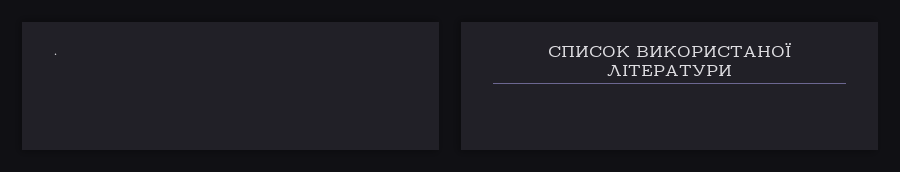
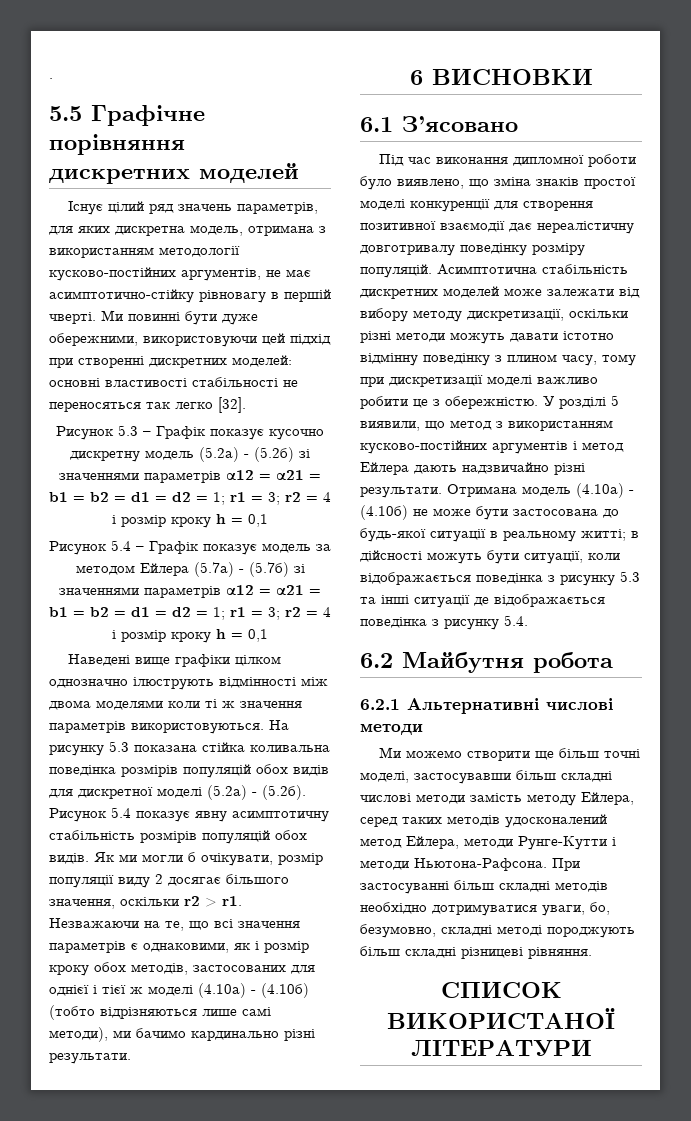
(57, 54) none -> [49,105,205,126] [49,134,185,155] [49,163,299,184] [67,201,318,215] [49,225,326,236] [49,246,240,258] [49,267,311,281] [49,289,331,303] [49,310,258,325] [49,333,331,347] [49,355,292,368] [49,377,298,387] [49,397,246,413] [56,425,324,440] [70,447,310,462] [59,470,321,483] [49,492,331,505] [112,514,268,528] [49,540,331,555] [75,562,305,577] [59,585,321,598] [49,607,331,620] [112,629,268,643] [67,654,281,667] [49,677,328,690] [49,699,302,710] [49,720,289,734] [49,741,330,756] [49,764,329,778] [49,785,306,800] [49,807,329,822] [49,830,307,844] [49,852,323,866] [49,874,289,888] [49,896,242,909] [49,918,300,931] [49,941,309,953] [49,962,315,976] [49,983,309,998] [49,1005,271,1020] [49,1027,315,1042] [49,1053,131,1064] [409,68,593,85] [360,116,518,132] [378,154,636,167] [360,176,636,190] [360,199,593,212] [360,221,634,234] [360,243,585,256] [360,264,628,278] [360,286,640,299] [360,308,628,322] [360,331,614,344] [360,353,636,366] [360,375,598,387] [360,395,619,409] [360,420,613,431] [360,440,624,454] [360,462,585,475] [360,483,634,498] [360,505,619,520] [360,528,639,542] [360,550,620,564] [360,571,640,586] [360,594,605,608] [360,615,528,630] [360,652,613,673] [360,698,613,714] [360,724,423,735] [378,747,640,761] [360,770,612,784] [360,792,634,806] [360,814,607,828] [360,836,616,850] [360,858,580,871] [360,880,608,894] [360,902,610,916] [360,924,635,938] [360,946,592,959] // 5.5 Графічне порівняння дискретних моделей // Існує цілий ряд значень параметрів, для яких дискретна модель, отримана з використанням методології кусково-постійних аргументів, не має асимптотично-стійку рівновагу в першій чверті. Ми повинні бути дуже обережними, використовуючи цей підхід при створенні дискретних моделей: основні властивості стабільності не переносяться так легко [32]. // Рисунок 5.3 – Графік показує кусочно дискретну модель (5.2а) - (5.2б) зі значеннями параметрів α12 = α21 = b1 = b2 = d1 = d2 = 1; r1 = 3; r2 = 4 і розмір кроку h = 0,1 // Рисунок 5.4 – Графік показує модель за методом Ейлера (5.7а) - (5.7б) зі значеннями параметрів α12 = α21 = b1 = b2 = d1 = d2 = 1; r1 = 3; r2 = 4 і розмір кроку h = 0,1 // Наведені вище графіки цілком однозначно ілюструють відмінності між двома моделями коли ті ж значення параметрів використовуються. На рисунку 5.3 показана стійка коливальна поведінка розмірів популяцій обох видів для дискретної моделі (5.2а) - (5.2б). Рисунок 5.4 показує явну асимптотичну стабільність розмірів популяцій обох видів. Як ми могли б очікувати, розмір популяції виду 2 досягає більшого значення, оскільки r2 > r1. Незважаючи на те, що всі значення параметрів є однаковими, як і розмір кроку обох методів, застосованих для однієї і тієї ж моделі (4.10а) - (4.10б) (тобто відрізняються лише самі методи), ми бачимо кардинально різні результати. // 6 ВИСНОВКИ // 6.1 З’ясовано // Під час виконання дипломної роботи було виявлено, що зміна знаків простої моделі конкуренції для створення позитивної взаємодії дає нереалістичну довготривалу поведінку розміру популяцій. Асимптотична стабільність дискретних моделей може залежати від вибору методу дискретизації, оскільки різні методи можуть давати істотно відмінну поведінку з плином часу, тому при дискретизації моделі важливо робити це з обережністю. У розділі 5 виявили, що метод з використанням кусково-постійних аргументів і метод Ейлера дають надзвичайно різні результати. Отримана модель (4.10а) - (4.10б) не може бути застосована до будь-якої ситуації в реальному житті; в дійсності можуть бути ситуації, коли відображається поведінка з рисунку 5.3 та інші ситуації де відображається поведінка з рисунку 5.4. // 6.2 Майбутня робота // 6.2.1 Альтернативні числові методи // Ми можемо створити ще більш точні моделі, застосувавши більш складні числові методи замість методу Ейлера, серед таких методів удосконалений метод Ейлера, методи Рунге-Кутти і методи Ньютона-Рафсона. При застосуванні більш складні методів необхідно дотримуватися уваги, бо, безумовно, складні методі породжують більш складні різницеві рівняння.

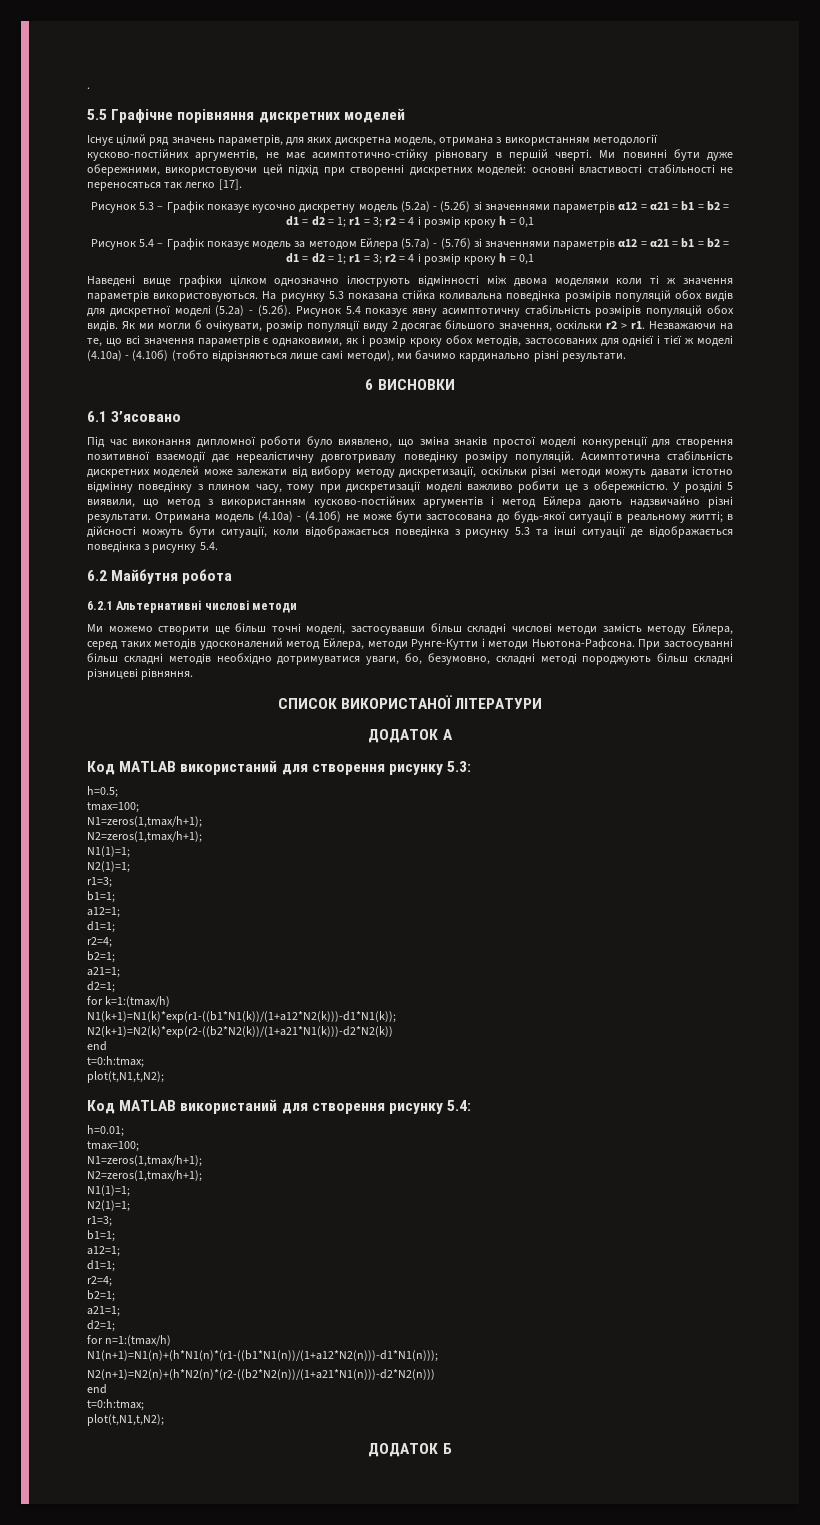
[218,397,246,413] [32]. -> [218,179,242,190] [17].
(592, 1048) none -> [368,729,453,743] [87,760,472,775] [87,786,118,798] [87,802,139,813] [87,816,202,828] [87,831,202,843] [87,846,130,858] [87,861,130,873] [87,877,112,888] [87,891,115,903] [87,907,120,918] [87,921,115,933] [87,937,112,948] [87,951,115,963] [87,967,120,978] [87,981,115,993] [87,996,171,1007] [87,1011,396,1023] [87,1026,393,1038] [87,1041,107,1051] [87,1056,144,1068] [87,1071,164,1083] [87,1099,472,1114] [87,1125,124,1137] [87,1141,139,1152] [87,1155,202,1167] [87,1170,202,1182] [87,1185,130,1197] [87,1200,130,1212] [87,1216,112,1227] [87,1230,115,1242] [87,1246,120,1257] [87,1260,115,1272] [87,1276,112,1287] [87,1290,115,1302] [87,1306,120,1317] [87,1320,115,1332] [87,1335,172,1346] [87,1350,438,1362] [87,1369,435,1380] [87,1384,107,1394] [87,1399,144,1411] [87,1414,164,1426] [368,1443,452,1457] // ДОДАТОК А // Код MATLAB використаний для створення рисунку 5.3: // h=0.5; // tmax=100; // N1=zeros(1,tmax/h+1); // N2=zeros(1,tmax/h+1); // N1(1)=1; // N2(1)=1; // r1=3; // b1=1; // a12=1; // d1=1; // r2=4; // b2=1; // a21=1; // d2=1; // for k=1:(tmax/h) // N1(k+1)=N1(k)*exp(r1-((b1*N1(k))/(1+a12*N2(k)))-d1*N1(k)); // N2(k+1)=N2(k)*exp(r2-((b2*N2(k))/(1+a21*N1(k)))-d2*N2(k)) // end // t=0:h:tmax; // plot(t,N1,t,N2); // Код MATLAB використаний для створення рисунку 5.4: // h=0.01; // tmax=100; // N1=zeros(1,tmax/h+1); // N2=zeros(1,tmax/h+1); // N1(1)=1; // N2(1)=1; // r1=3; // b1=1; // a12=1; // d1=1; // r2=4; // b2=1; // a21=1; // d2=1; // for n=1:(tmax/h) // N1(n+1)=N1(n)+(h*N1(n)*(r1-((b1*N1(n))/(1+a12*N2(n)))-d1*N1(n))); // N2(n+1)=N2(n)+(h*N2(n)*(r2-((b2*N2(n))/(1+a21*N1(n)))-d2*N2(n))) // end // t=0:h:tmax; // plot(t,N1,t,N2); // ДОДАТОК Б

